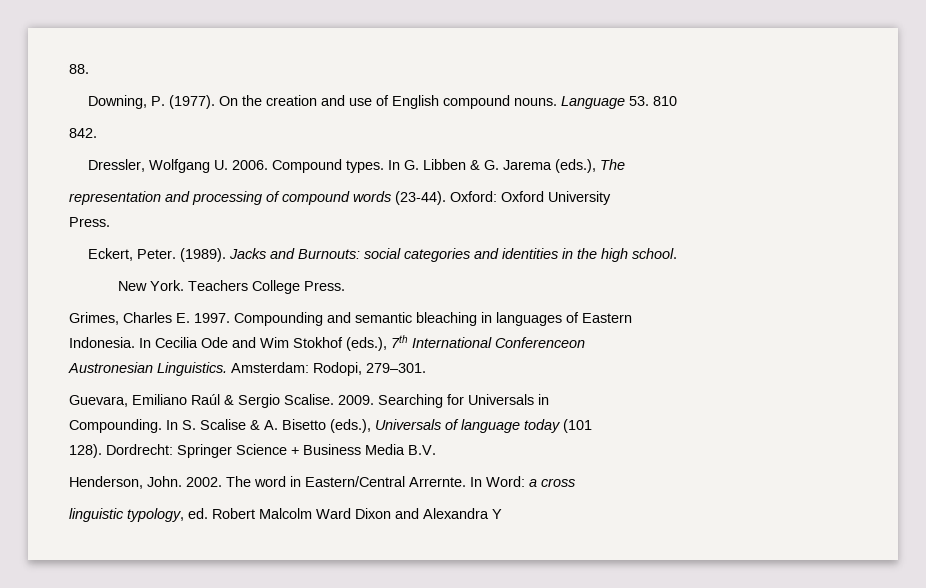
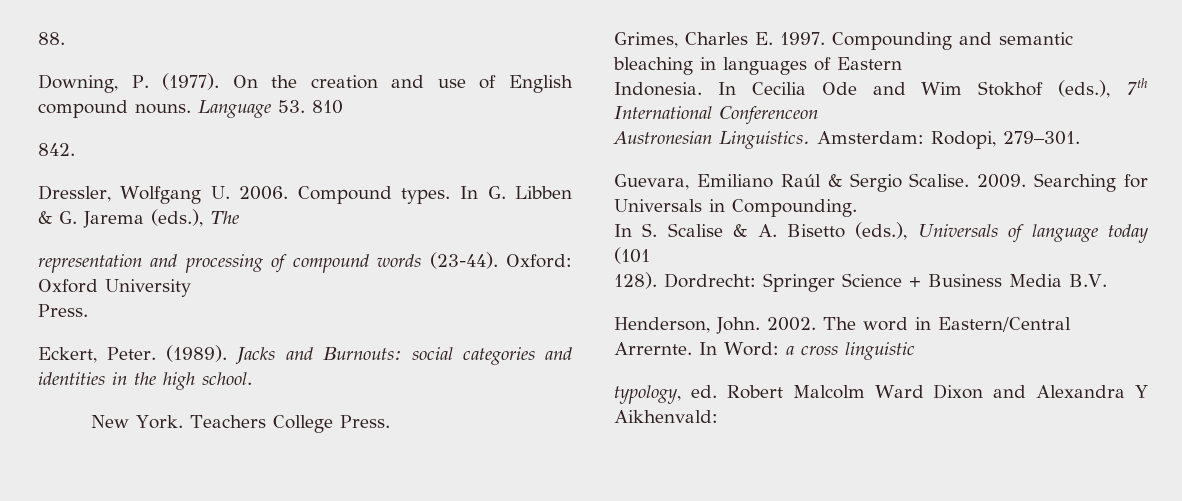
[69,419,162,433] // Compounding. -> [732,199,857,217] Compounding. //
[69,508,124,522] // linguistic -> [844,342,915,360] linguistic //
(502, 514) none -> [614,410,718,423] Aikhenvald:

